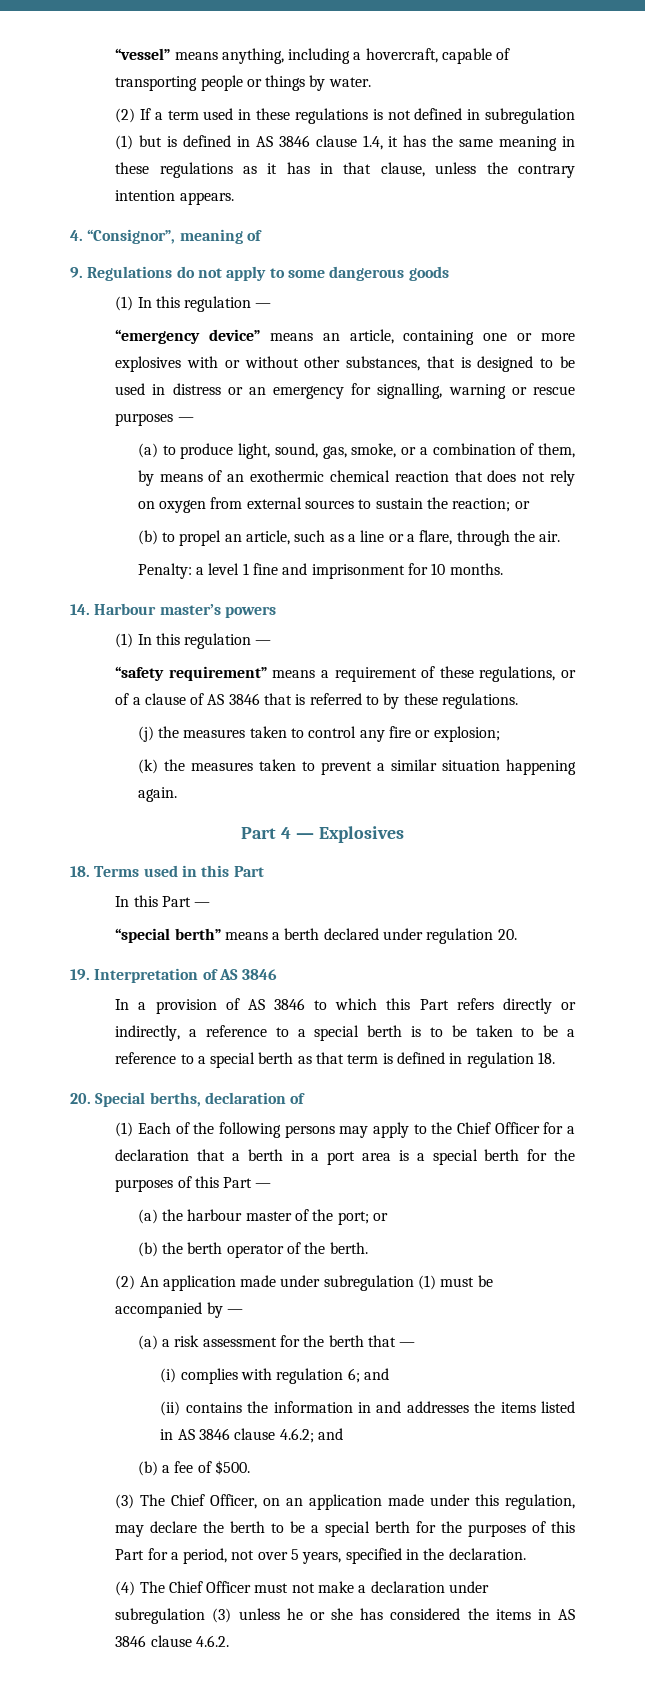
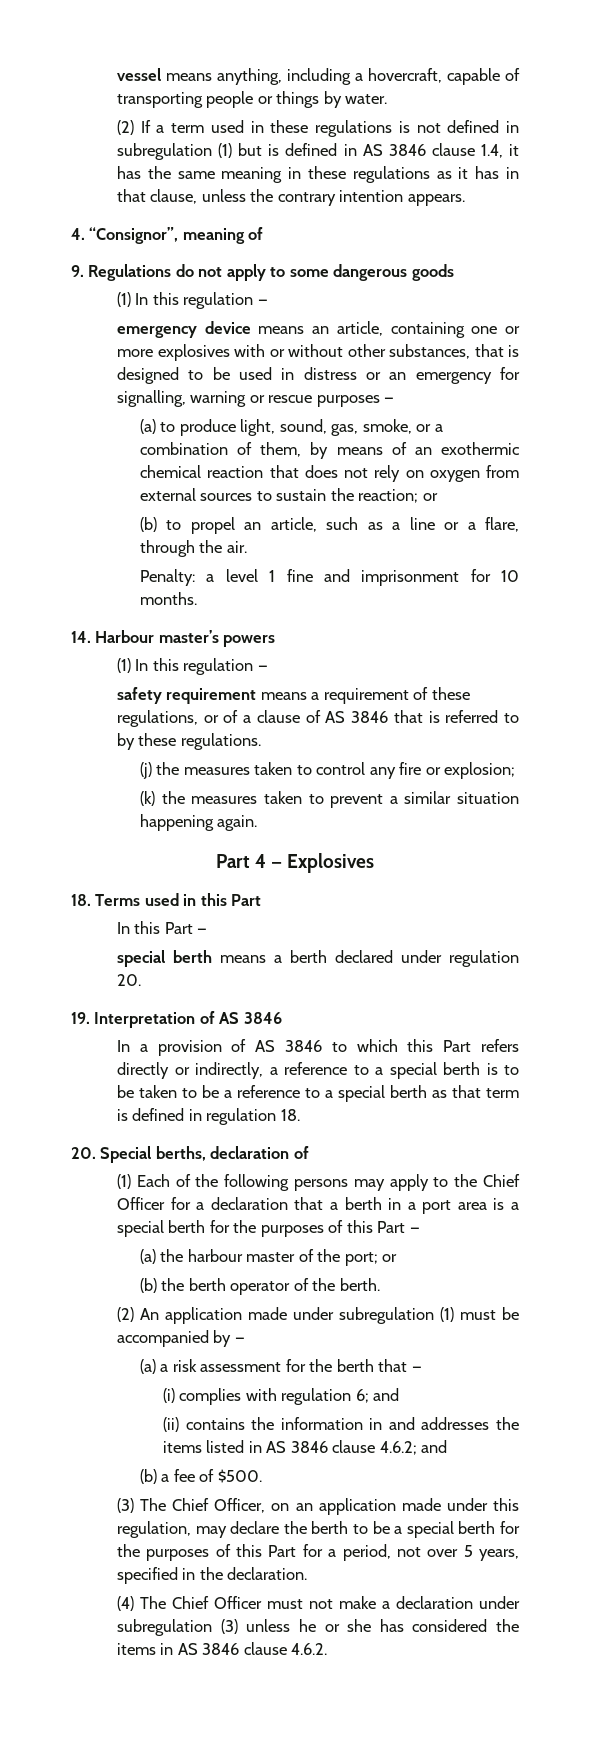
[115,48,171,60] “vessel” -> [116,68,161,81] vessel
[115,329,261,344] “emergency device” -> [116,321,251,338] emergency device
[115,666,267,681] “safety requirement” -> [116,687,257,704] safety requirement
[115,928,221,943] “special berth” -> [116,950,212,967] special berth

